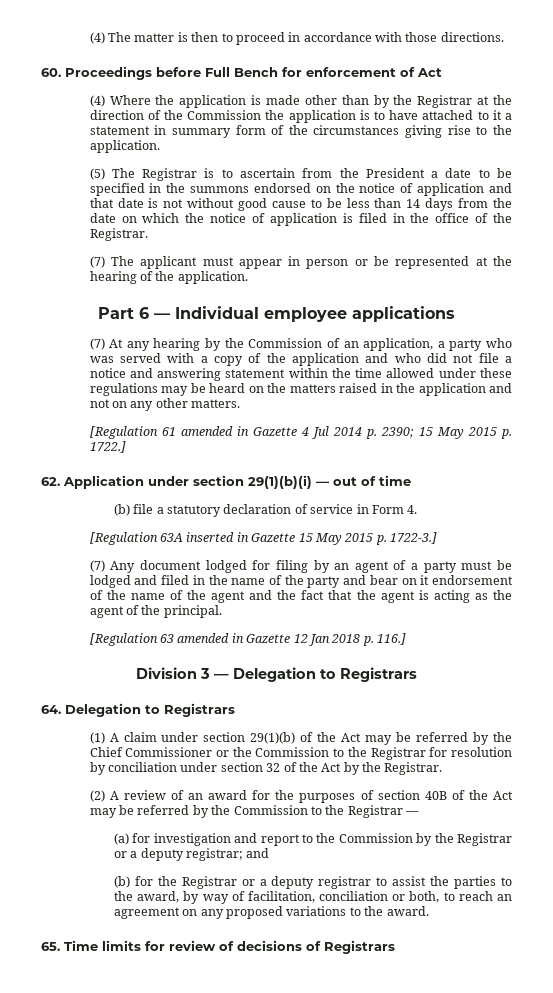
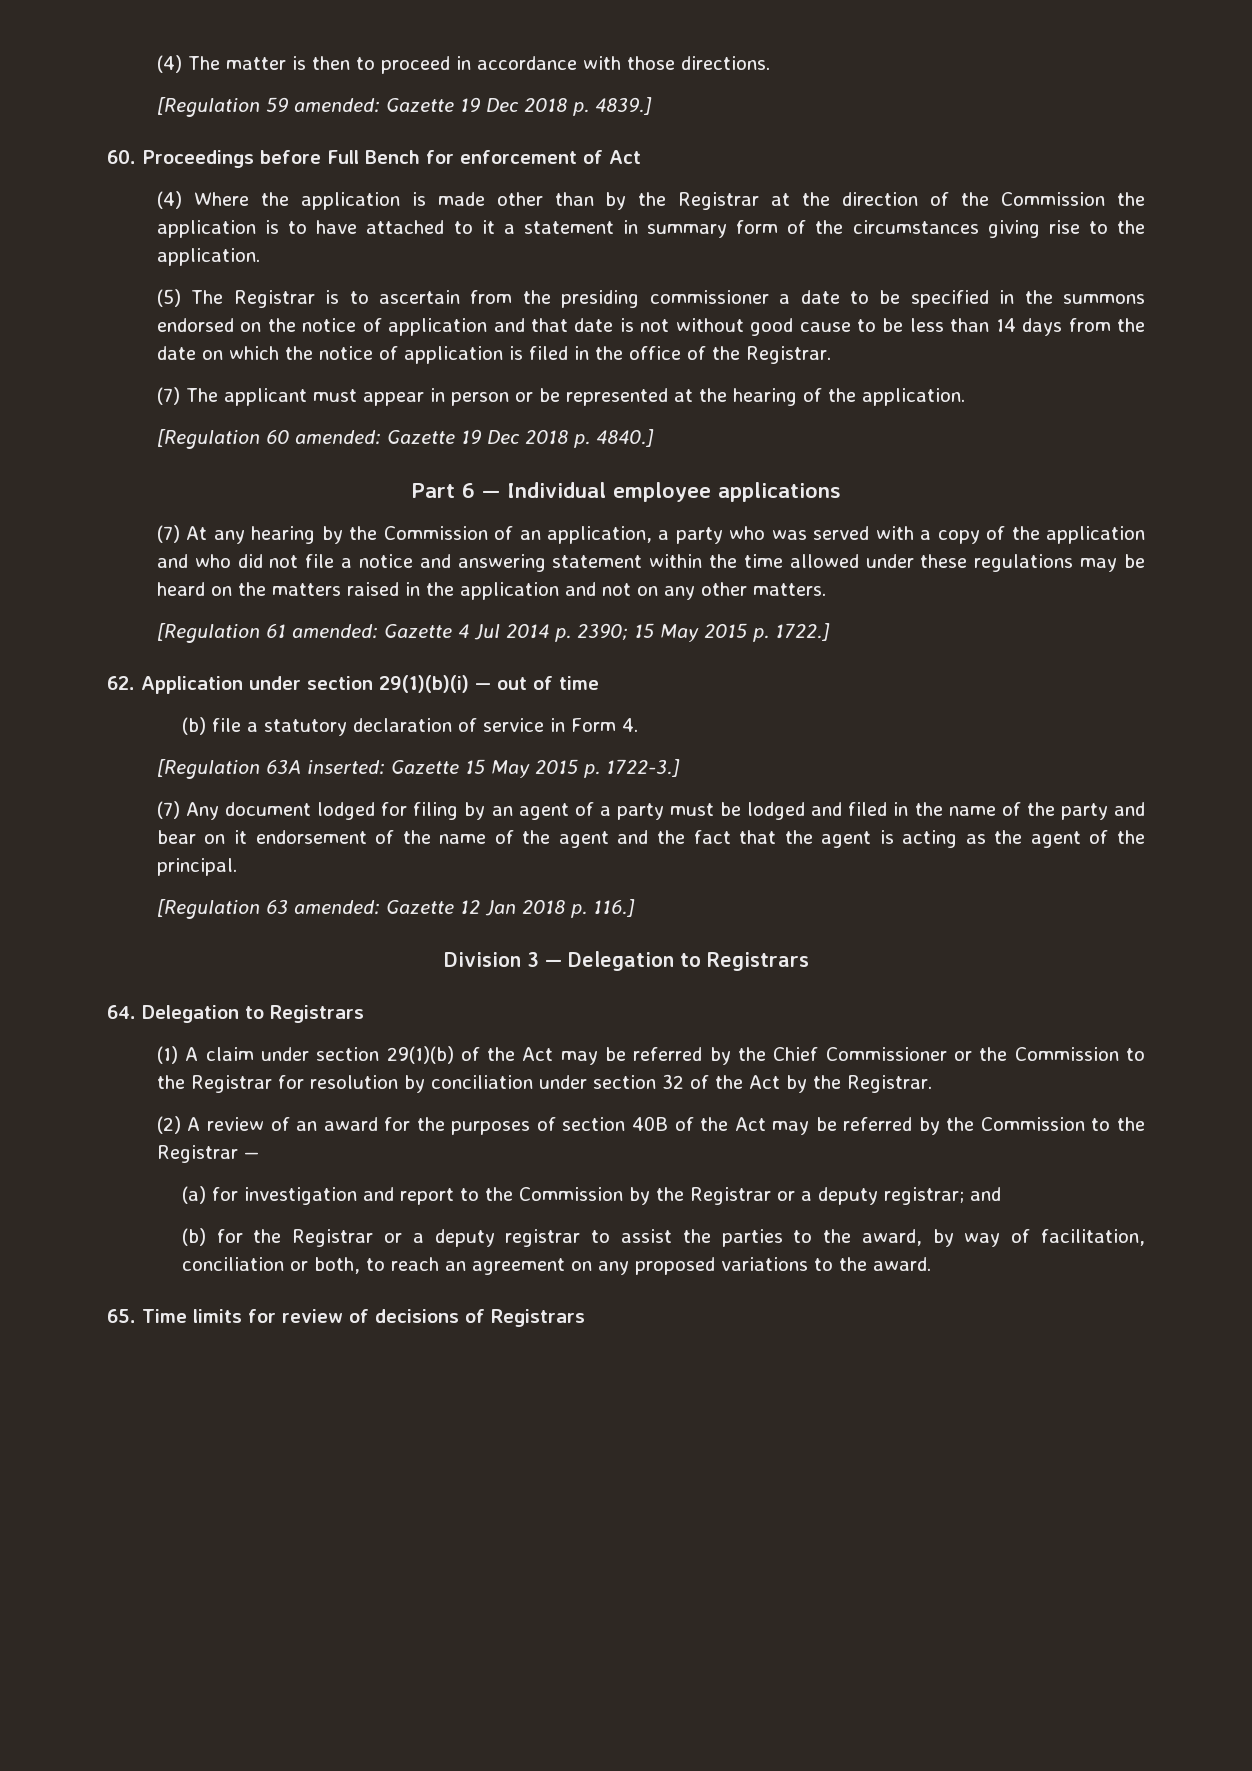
(504, 37) none -> [156,97,652,117] // [Regulation 59 amended: Gazette 19 Dec 2018 p. 4839.]
[365,168,425,178] President -> [561,290,769,308] presiding commissioner
(248, 277) none -> [156,429,654,449] // [Regulation 60 amended: Gazette 19 Dec 2018 p. 4840.]
[180,426,249,436] amended in -> [291,624,378,639] amended:
[186,532,249,542] inserted in -> [306,760,385,775] inserted:
[177,633,244,643] amended in -> [293,900,380,915] amended:

